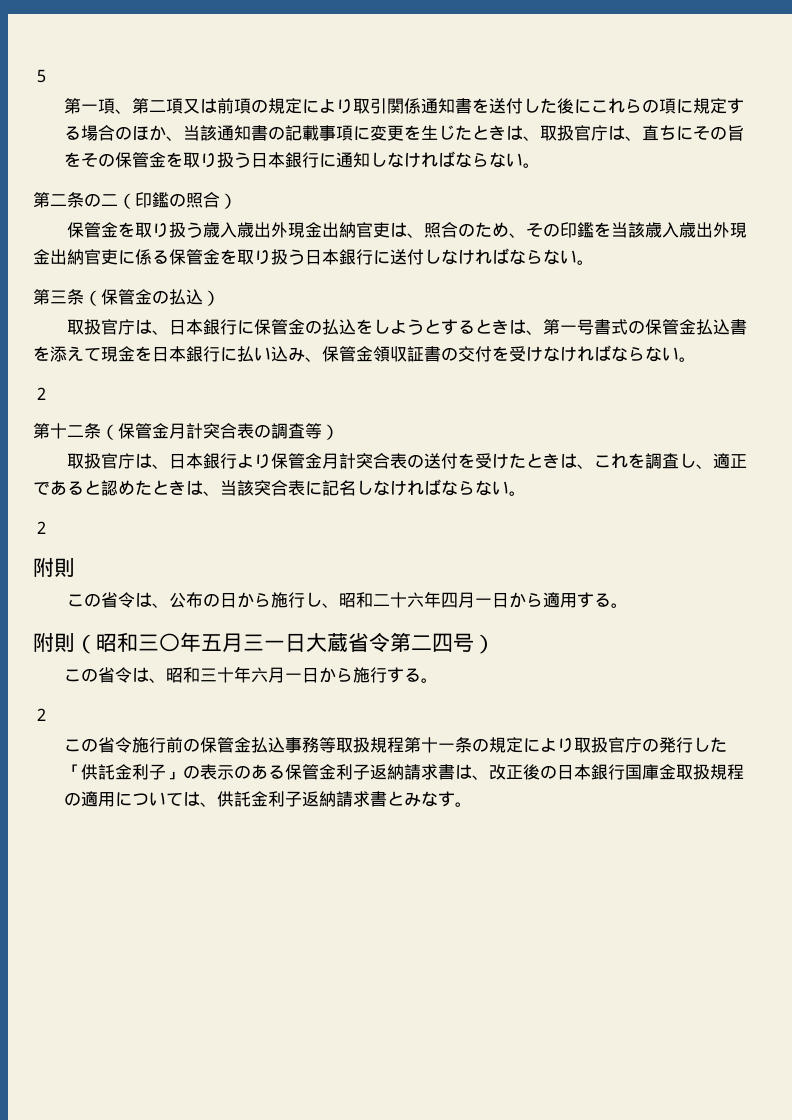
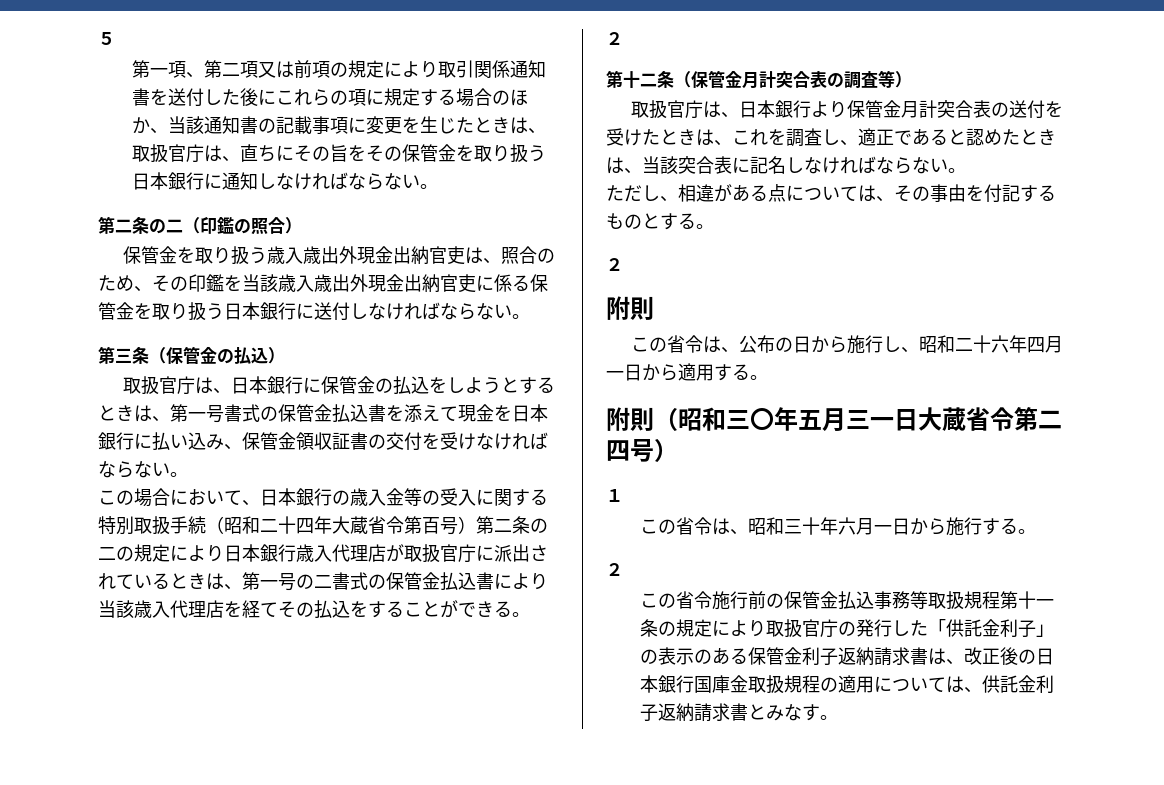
(696, 359) none -> [98,488,548,507] [98,516,548,535] [98,544,548,563] [98,572,548,591] [98,600,530,618] // この場合において、日本銀行の歳入金等の受入に関する特別取扱手続（昭和二十四年大蔵省令第百号）第二条の二の規定により日本銀行歳入代理店が取扱官庁に派出されているときは、第一号の二書式の保管金払込書により当該歳入代理店を経てその払込をすることができる。
(526, 493) none -> [606,184,1056,203] [606,213,714,230] // ただし、相違がある点については、その事由を付記するものとする。
(495, 644) none -> [606,489,623,502] // １

